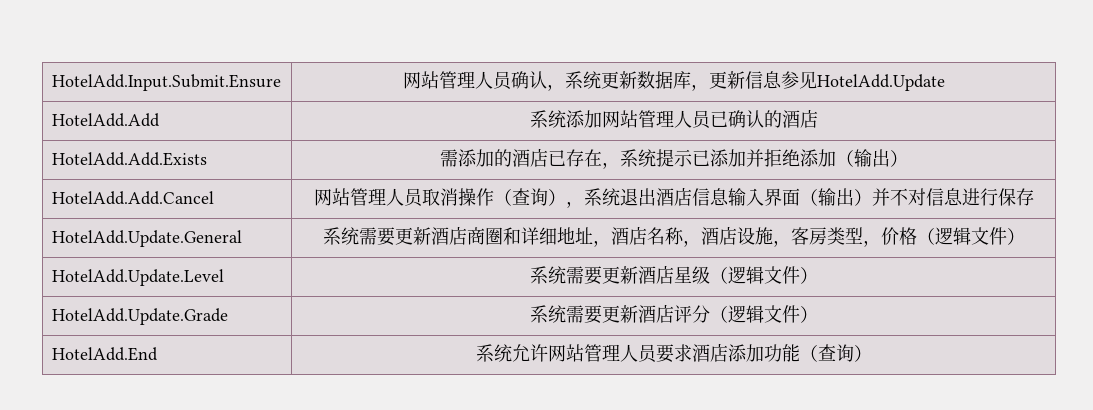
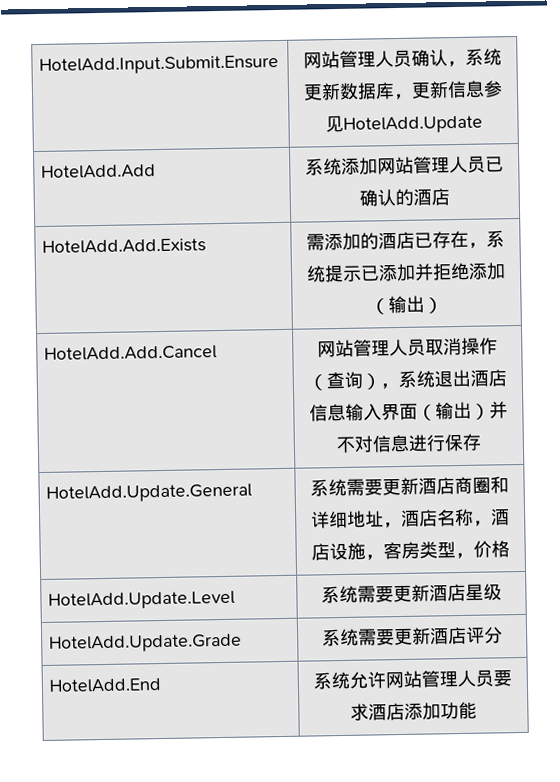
[916,227,1025,245] （逻辑文件） -> (510, 549) none
[709,266,818,284] （逻辑文件） -> (502, 592) none
[709,305,818,323] （逻辑文件） -> (503, 635) none
[799,344,872,362] （查询） -> (477, 710) none

